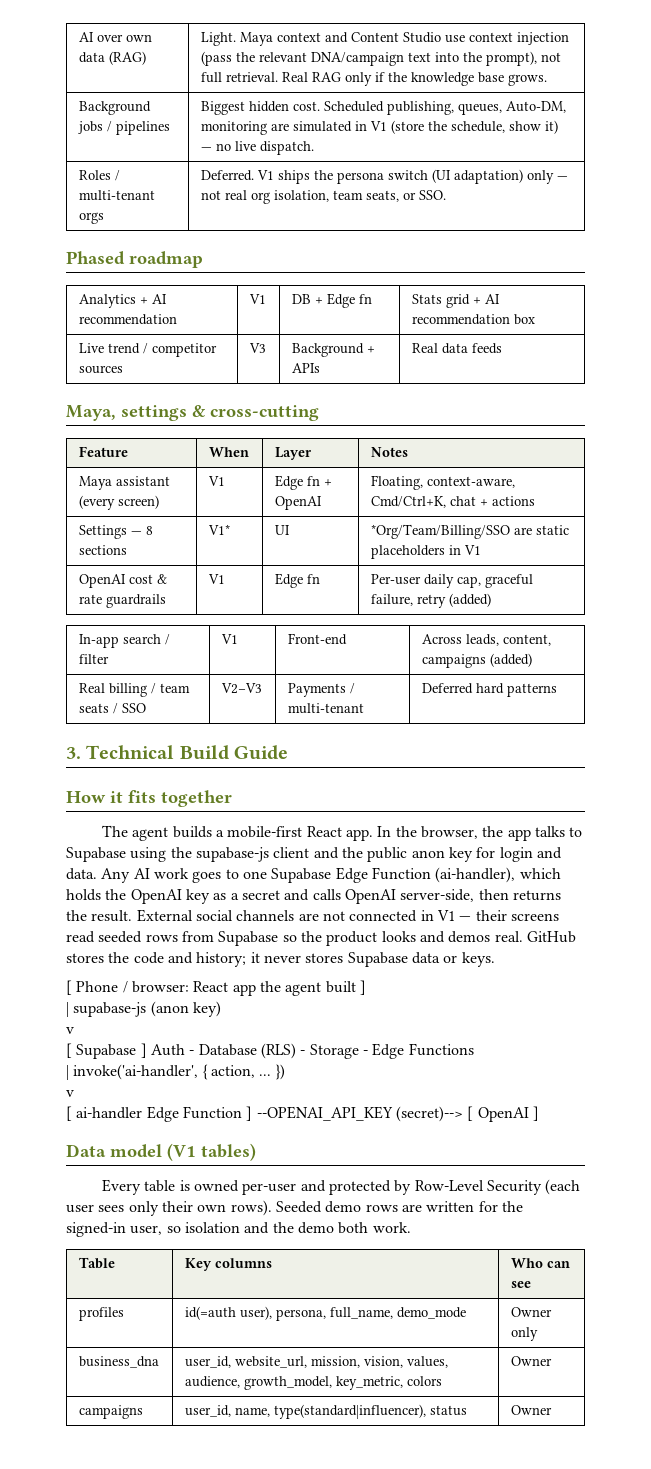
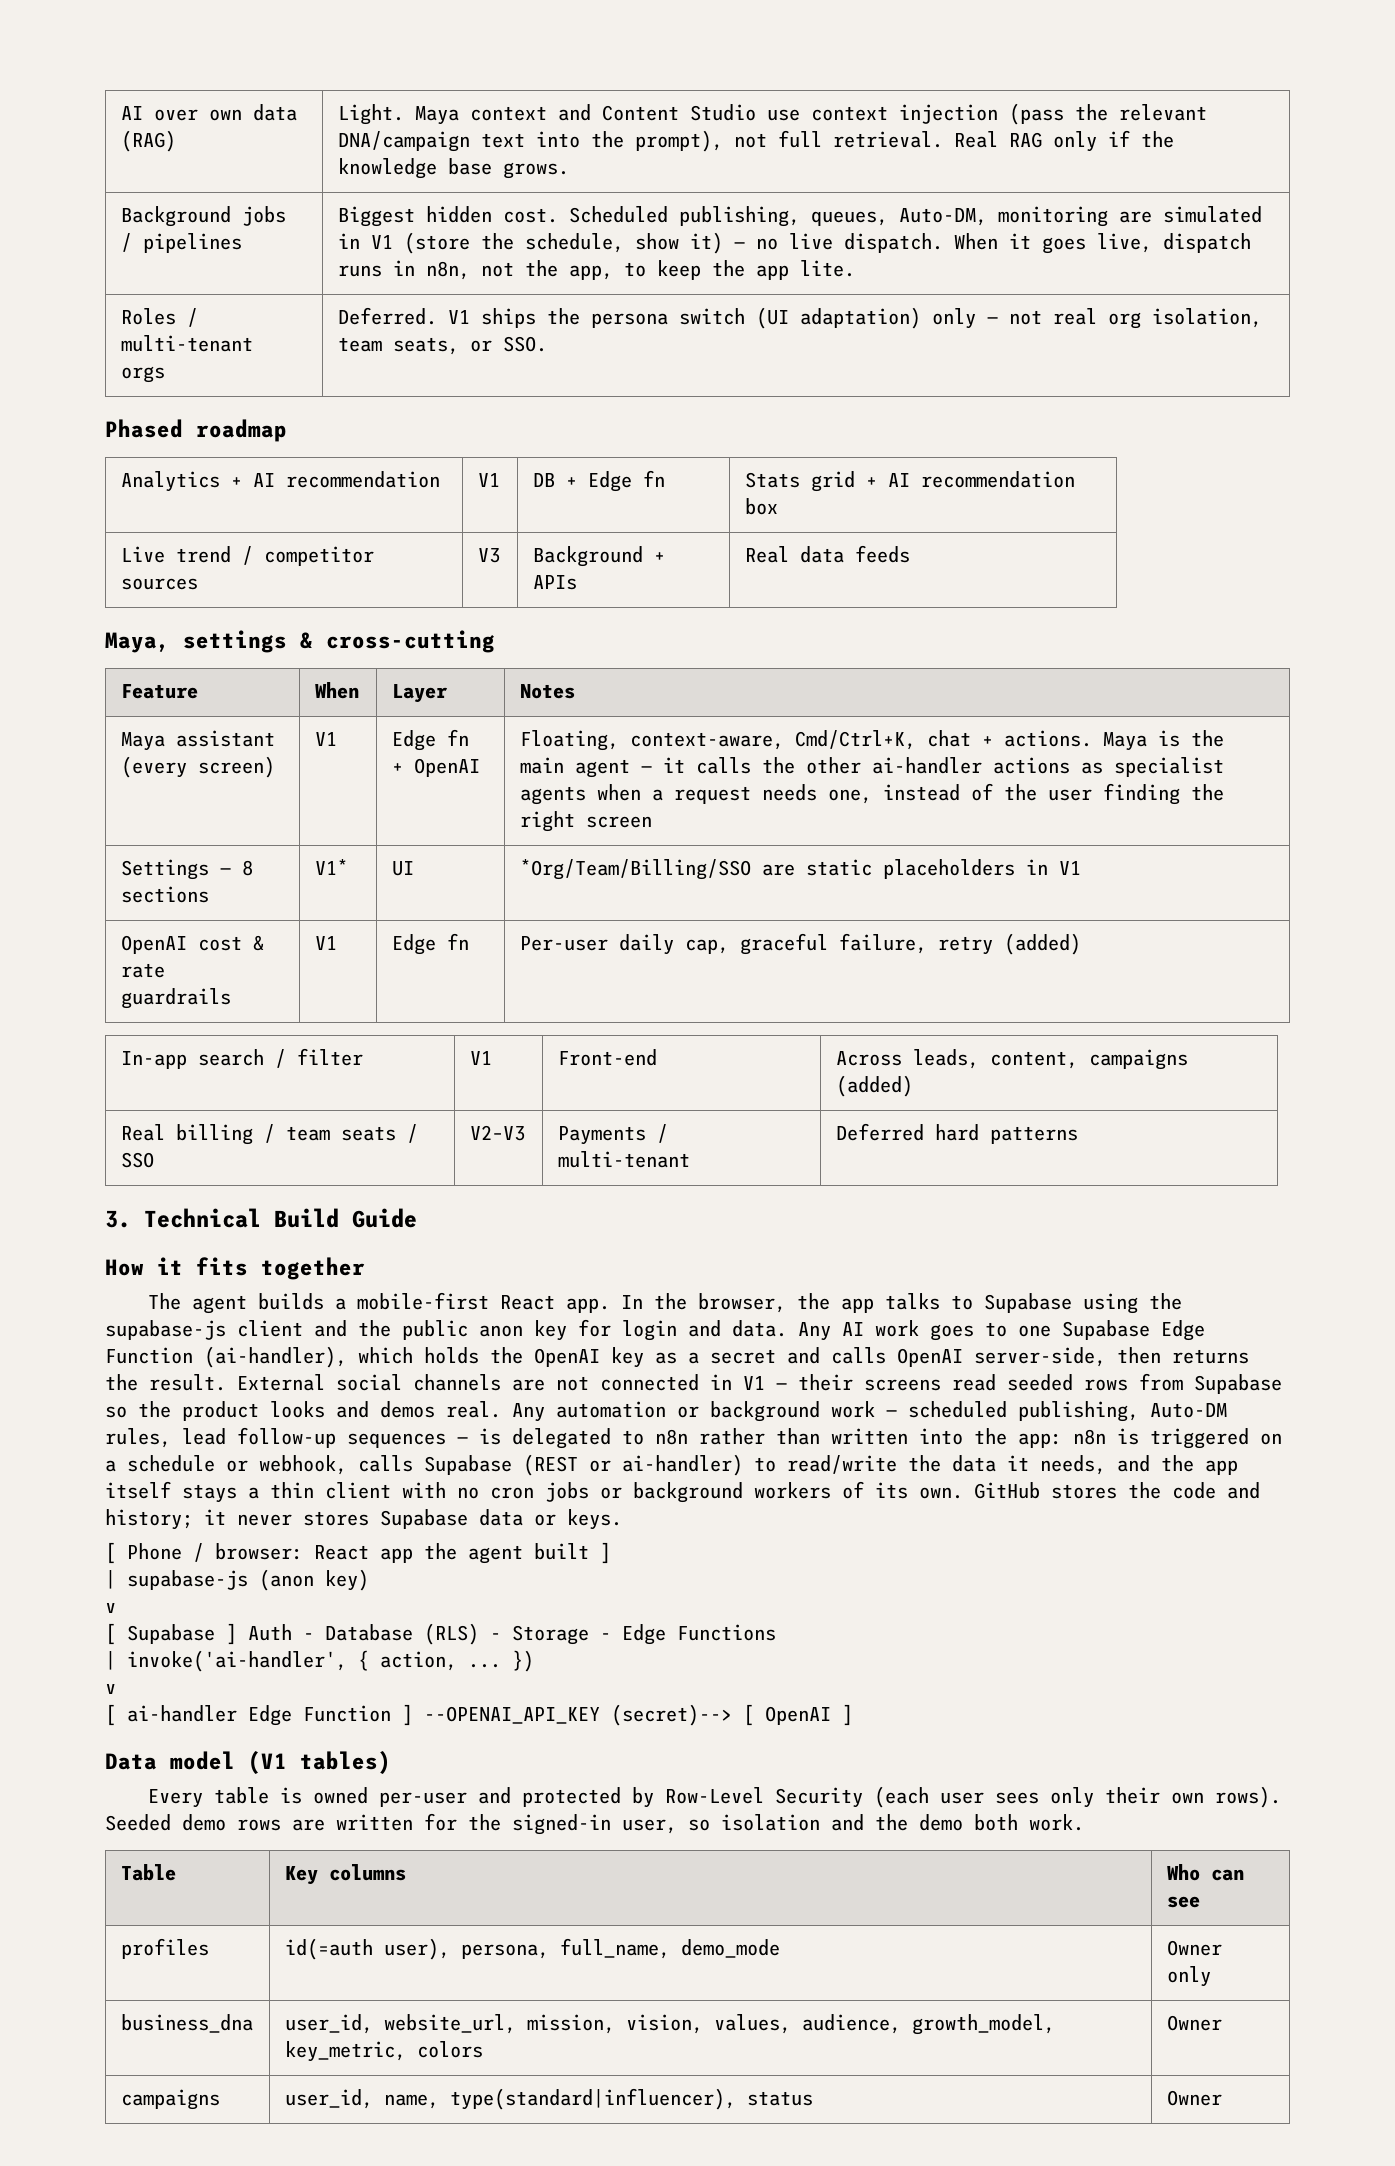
(314, 148) none -> [953,233,1251,254] [337,260,855,280] When it goes live, dispatch runs in n8n, not the app, to keep the app lite.
[491,496,535,506] actions -> [1003,730,1224,751] [519,757,1224,778] [519,783,1224,805] [519,811,652,832] actions. Maya is the main agent — it calls the other ai-handler actions as specialist agents when a request needs one, instead of the user finding the right screen
(523, 936) none -> [512,1401,1227,1422] [105,1427,1282,1449] [105,1454,1238,1476] [105,1481,963,1503] Any automation or background work — scheduled publishing, Auto-DM rules, lead follow-up sequences — is delegated to n8n rather than written into the app: n8n is triggered on a schedule or webhook, calls Supabase (REST or ai-handler) to read/write the data it needs, and the app itself stays a thin client with no cron jobs or background workers of its own.

